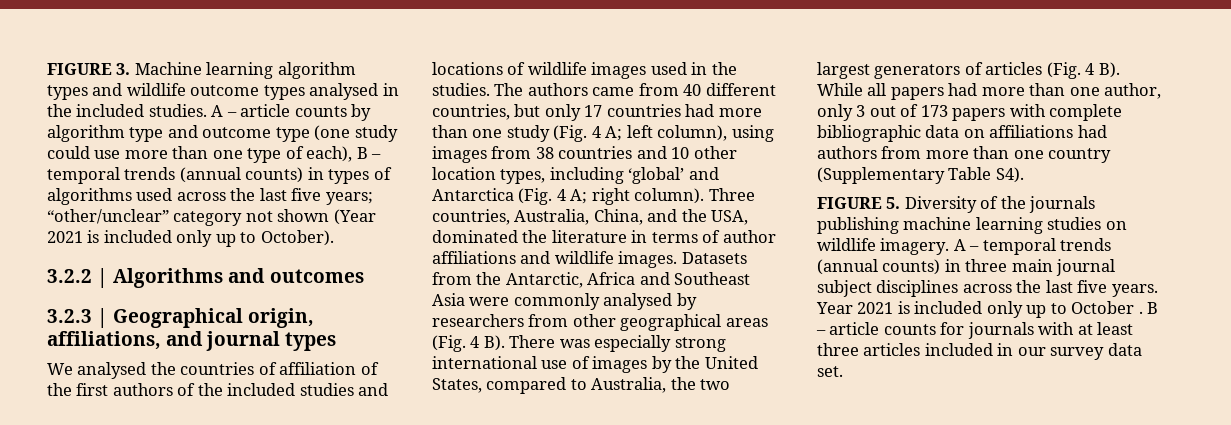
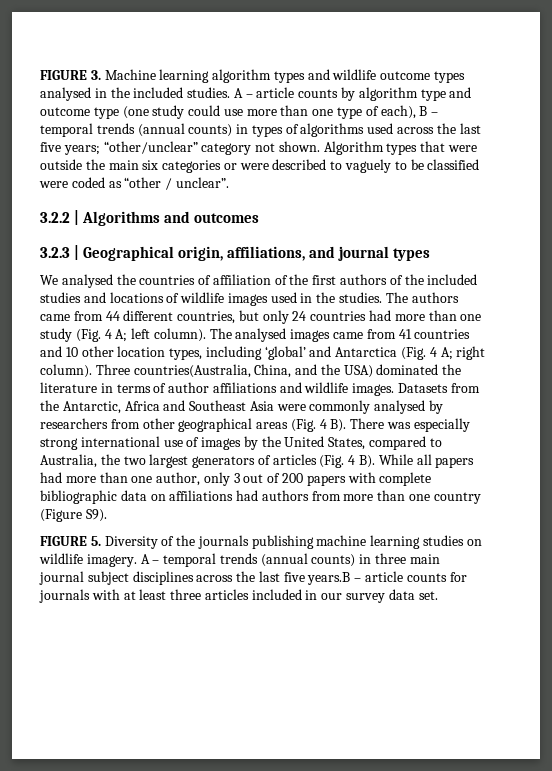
[277,209,376,225] [47,230,334,247] shown (Year 2021 is included only up to October). -> [278,141,478,155] [40,159,480,173] [39,177,229,190] shown. Algorithm types that were outside the main six categories or were described to vaguely to be classified were coded as “other / unclear”.
[683,84,702,96] 40 -> [105,311,120,321] 44
[584,105,603,117] 17 -> [292,311,307,321] 24
[657,125,774,142] [432,146,554,163] column), using images from 38 -> [153,328,412,342] column). The analysed images came from 41
[432,209,590,225] countries, Australia, -> [133,364,251,378] countries(Australia,
[711,210,749,225] USA, -> [343,365,373,378] USA)
[920,105,948,117] 173 -> [282,473,304,483] 200
[817,167,1024,184] (Supplementary Table S4). -> [40,509,107,522] (Figure S9).
[1111,284,1158,297] [816,301,1159,318] years. Year 2021 is included only up to October . B -> [307,572,351,585] years.B

